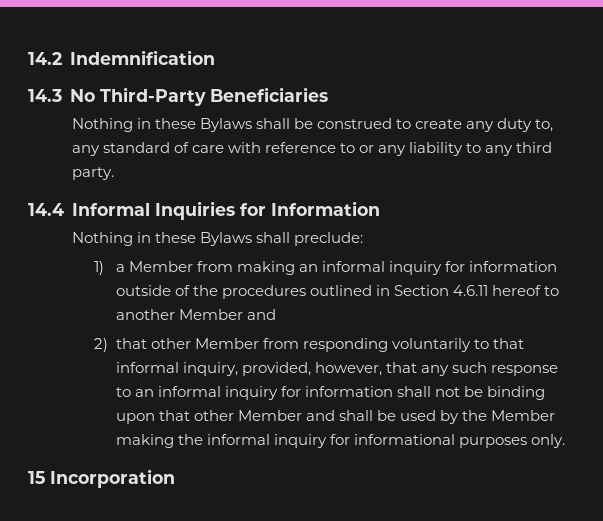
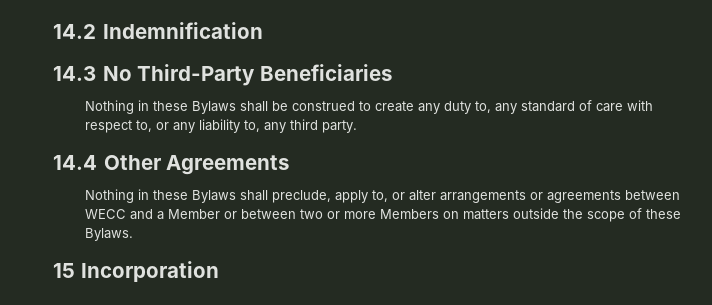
[265,142,356,153] reference to -> [84,120,152,133] respect to,
[466,143,482,153] to -> [243,120,260,132] to,
[71,201,380,220] [71,232,364,246] [93,261,558,275] [115,285,560,299] [115,309,276,320] [93,338,524,352] [115,362,558,376] [115,386,546,400] [115,410,556,424] [115,434,565,448] Informal Inquiries for Information // Nothing in these Bylaws shall preclude: // 1) a Member from making an informal inquiry for information outside of the procedures outlined in Section 4.6.11 hereof to another Member and // 2) that other Member from responding voluntarily to that informal inquiry, provided, however, that any such response to an informal inquiry for information shall not be binding upon that other Member and shall be used by the Member making the informal inquiry for informational purposes only. -> [103,155,290,175] [84,189,680,203] [84,208,681,222] [84,228,133,241] Other Agreements // Nothing in these Bylaws shall preclude, apply to, or alter arrangements or agreements between WECC and a Member or between two or more Members on matters outside the scope of these Bylaws.

